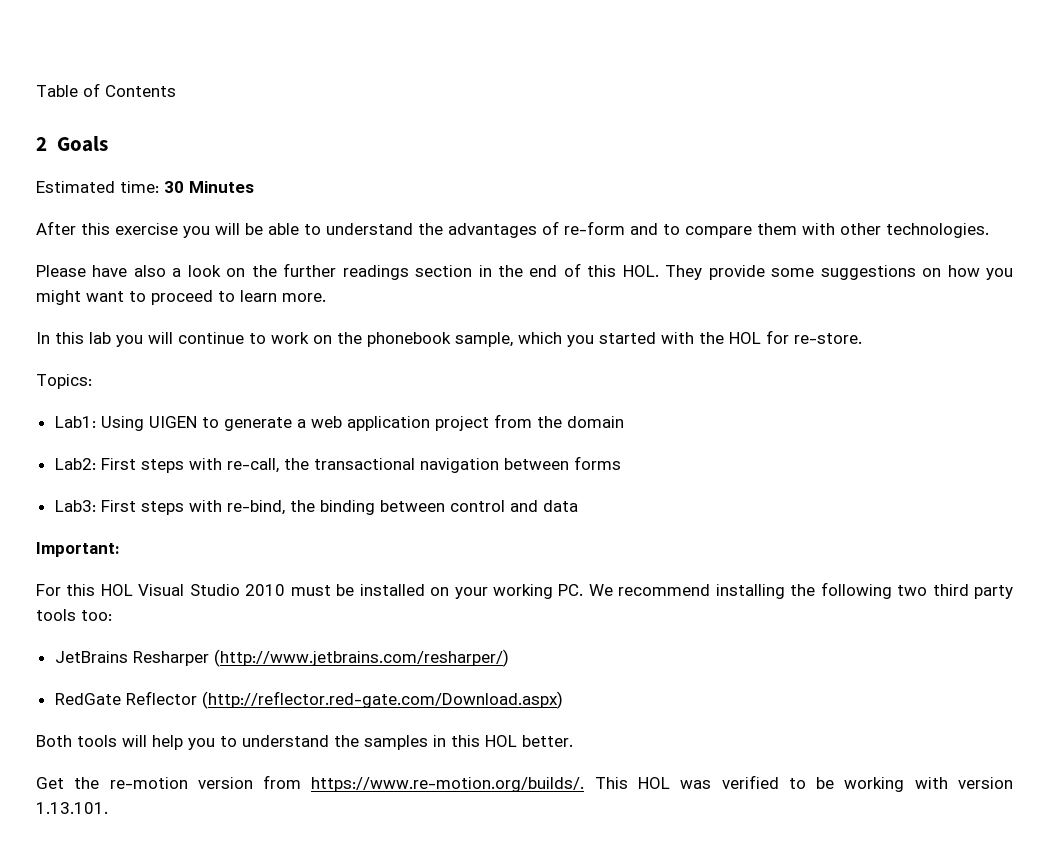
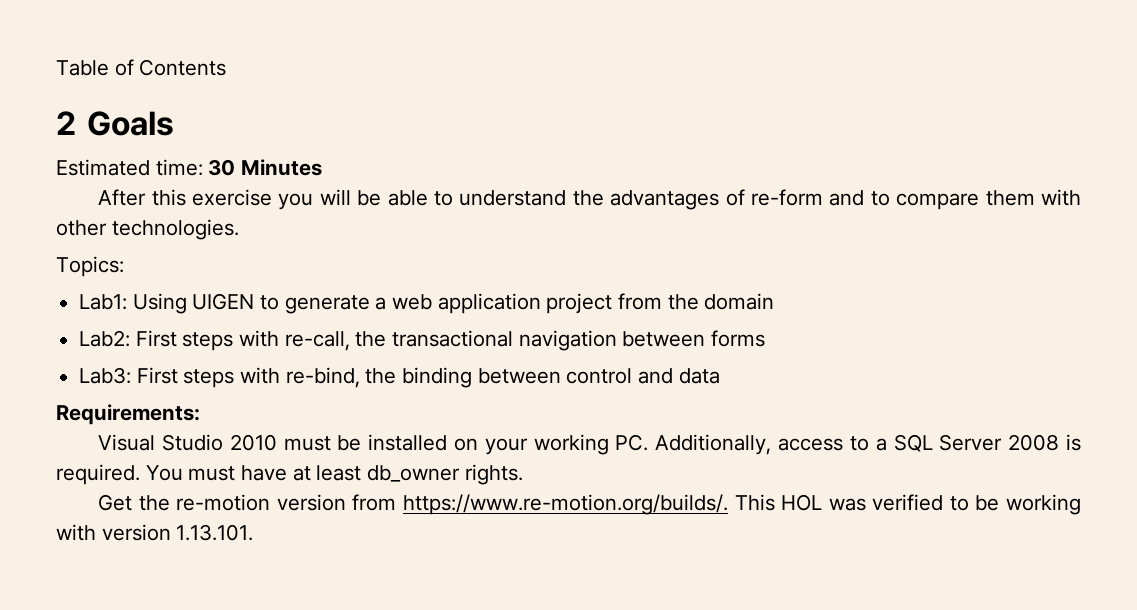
[36,263,1014,280] [36,290,326,305] [36,330,862,347] // Please have also a look on the further readings section in the end of this HOL. They provide some suggestions on how you might want to proceed to learn more. // In this lab you will continue to work on the phonebook sample, which you started with the HOL for re-store. -> (239, 229) none
[36,542,120,557] [36,584,133,596] Important: // For this HOL -> [56,404,200,425] Requirements: //
[588,582,1014,599] [36,609,112,621] [54,649,509,667] [54,691,563,709] [36,735,573,750] We recommend installing the following two third party tools too: // JetBrains Resharper (http://www.jetbrains.com/resharper/) // RedGate Reflector (http://reflector.red-gate.com/Download.aspx) // Both tools will help you to understand the samples in this HOL better. -> [655,434,1081,455] [56,464,523,485] Additionally, access to a SQL Server 2008 is required. You must have at least db_owner rights.

